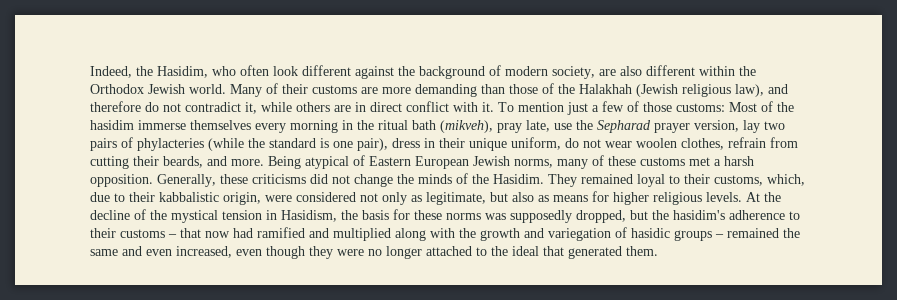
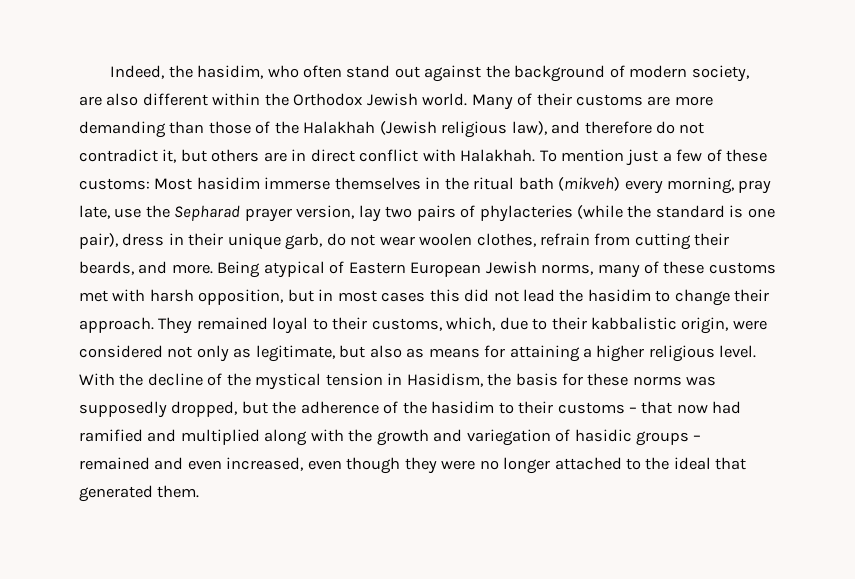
[157,66,208,78] Hasidim, -> [197,65,264,79] hasidim,
[273,65,351,76] look different -> [346,65,420,78] stand out
[261,102,292,112] while -> [180,149,207,162] but
[482,102,494,112] it. -> [460,149,536,162] Halakhah.
[643,102,672,112] those -> [726,149,768,162] these
[761,101,794,112] of the -> (193, 184) none
[255,120,338,133] every morning -> (421, 183) none
[440,120,493,133] (mikveh), -> [558,177,735,194] (mikveh) every morning,
[511,137,561,150] uniform, -> [285,233,323,250] garb,
[714,156,754,166] [90,173,544,187] a harsh opposition. Generally, these criticisms did not change the minds of the Hasidim. -> [112,289,770,306] [79,317,154,333] with harsh opposition, but in most cases this did not lead the hasidim to change their approach.
[613,192,760,205] higher religious levels. At -> [509,345,757,362] [79,373,115,386] attaining a higher religious level. With
[673,210,785,220] hasidim's adherence -> [300,401,495,414] adherence of the hasidim
[783,228,800,238] [90,249,118,256] the same -> (150, 463) none

